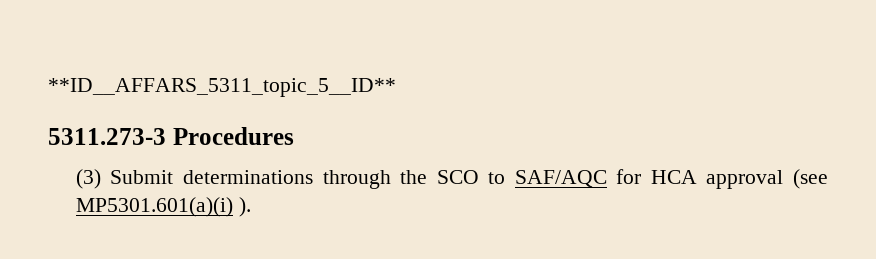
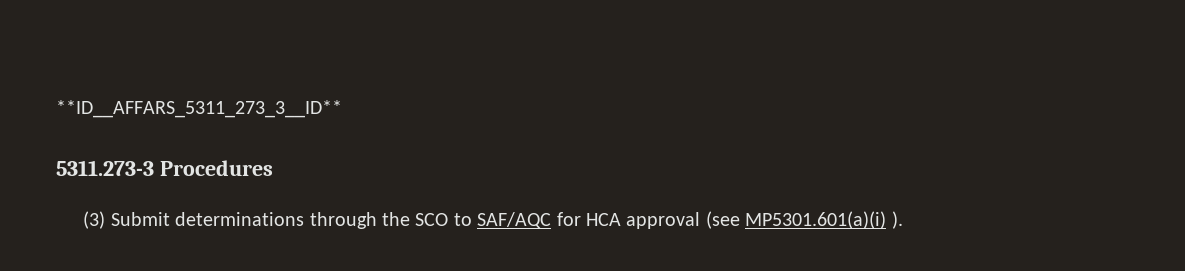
[48,78,396,97] **ID__AFFARS_5311_topic_5__ID** -> [56,100,342,118] **ID__AFFARS_5311_273_3__ID**

